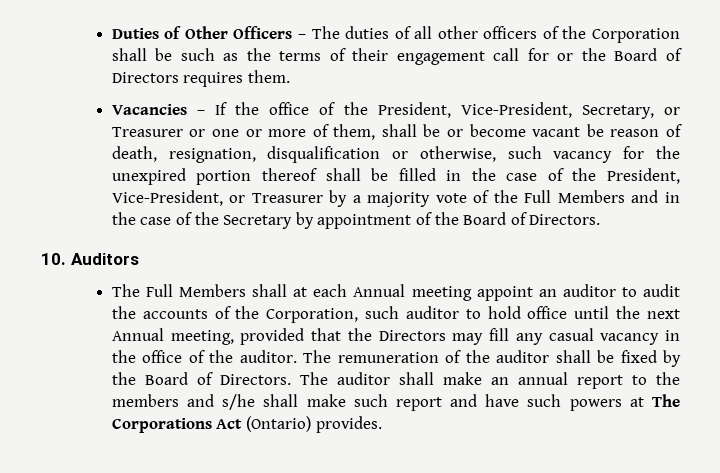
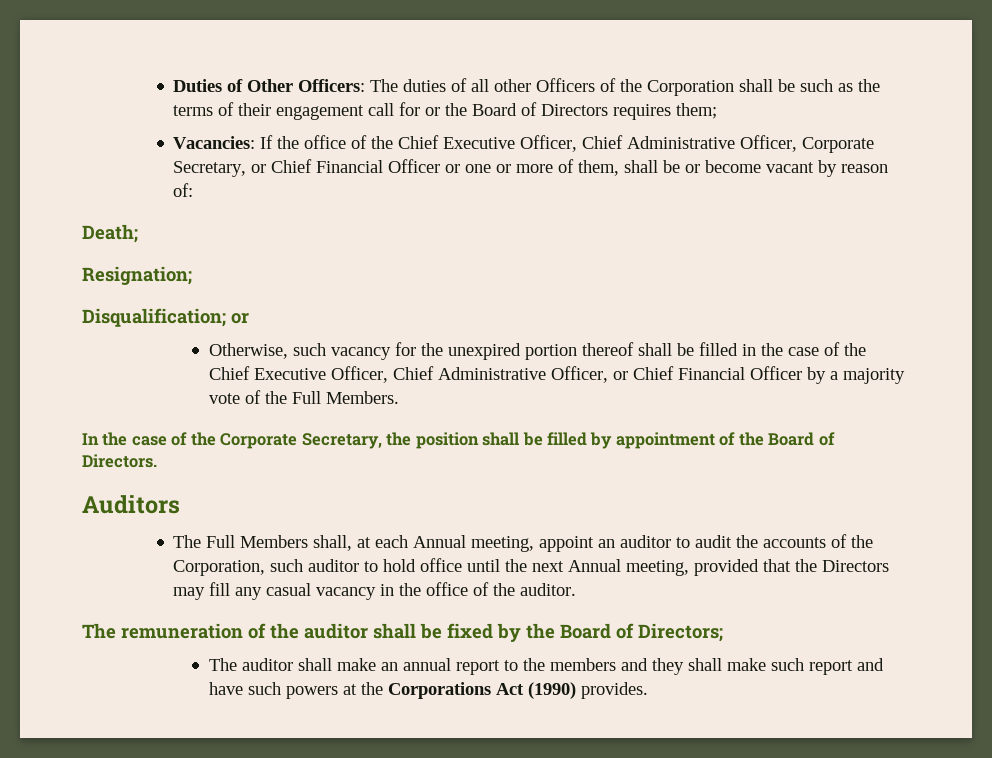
[233,26,307,39] Officers – -> [298,79,366,92] Officers:
[483,26,538,39] officers -> [536,78,596,92] Officers
[247,70,290,83] [111,104,205,115] them. // Vacancies – -> [676,103,718,119] [173,136,256,149] them; // Vacancies:
[377,102,681,119] [111,127,183,137] President, Vice-President, Secretary, or Treasurer -> [398,135,875,153] [173,159,441,177] Chief Executive Officer, Chief Administrative Officer, Corporate Secretary, or Chief Financial Officer
[586,124,683,137] [111,146,496,163] be reason of death, resignation, disqualification or otherwise, -> [818,160,889,177] [173,183,194,197] [82,224,138,243] [82,266,192,285] [82,308,249,327] [208,343,288,359] by reason of: // Death; // Resignation; // Disqualification; or // Otherwise,
[607,168,680,184] [111,190,323,206] President, Vice-President, or Treasurer -> [208,366,802,383] Chief Executive Officer, Chief Administrative Officer, or Chief Financial Officer
[557,190,681,203] [111,212,293,229] Members and in the case of the Secretary -> [325,391,399,404] [82,432,588,449] Members. // In the case of the Corporate Secretary, the position shall be filled
[41,253,66,265] 10. -> (157, 461) none
[252,284,288,297] shall -> [313,535,353,551] shall,
[411,286,472,301] meeting -> [471,536,535,552] meeting,
(297, 356) none -> (577, 589) //
[219,374,291,385] Directors. -> [638,623,723,642] Directors; //
[222,394,256,410] s/he -> [651,658,684,675] they
[651,394,680,407] The -> [360,682,383,695] the
[245,416,311,432] (Ontario) -> [527,682,576,699] (1990)

